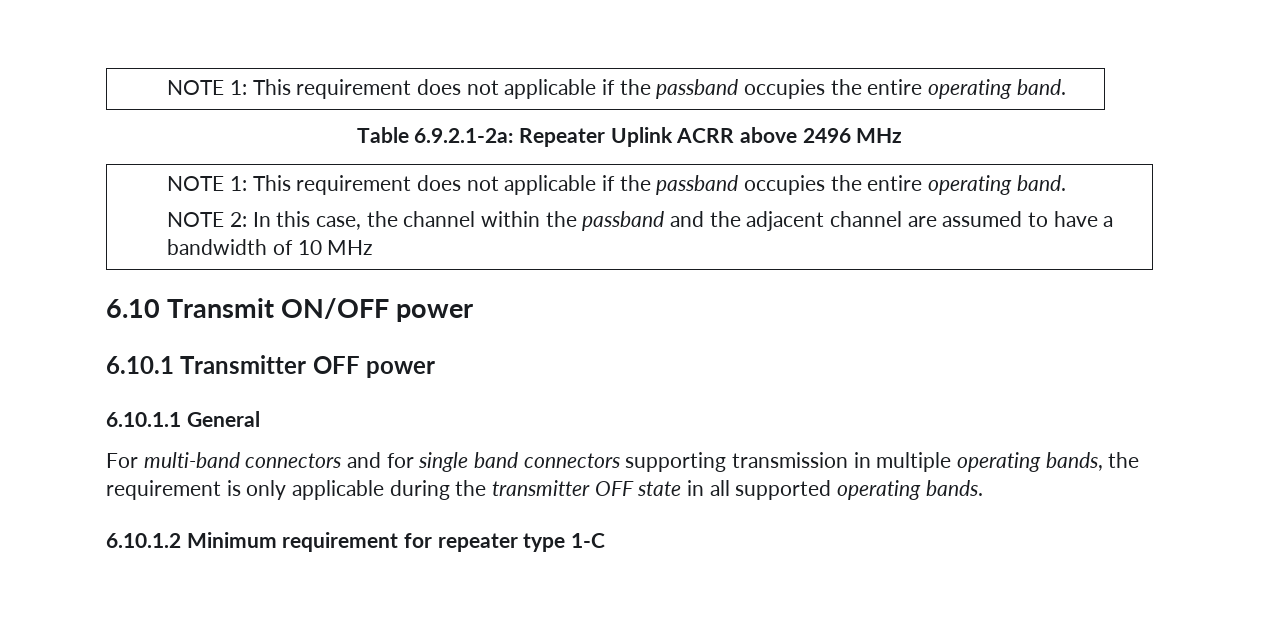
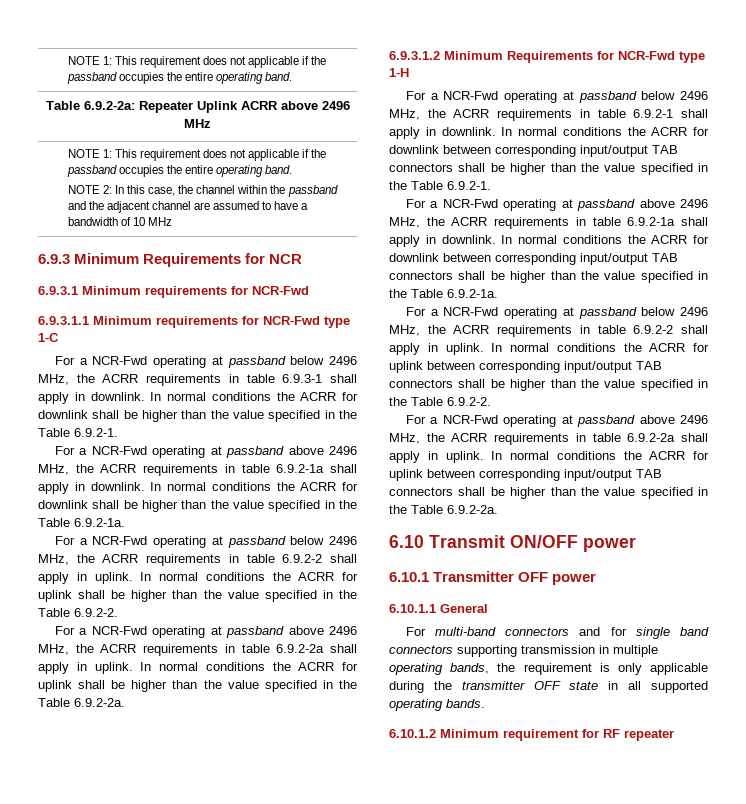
[414,128,514,143] 6.9.2.1-2a: -> [83,101,135,110] 6.9.2-2a:
(373, 247) none -> [38,253,303,267] [38,286,309,298] [38,316,350,328] [38,333,59,342] [54,356,357,368] [38,374,358,386] [38,392,358,404] [38,410,357,422] [38,428,118,437] [54,446,357,458] [38,464,358,476] [38,482,358,494] [38,500,357,512] [38,518,125,527] [54,536,357,548] [38,554,358,566] [38,572,358,584] [38,590,357,602] [38,608,118,617] [54,626,357,638] [38,644,358,656] [38,662,358,674] [38,680,357,692] [38,698,125,707] [389,51,705,63] [389,68,409,77] [405,91,708,103] [389,109,708,121] [389,127,709,139] [389,145,678,157] [389,163,708,175] [389,181,491,190] [405,199,708,211] [389,217,708,229] [389,235,709,247] [389,253,678,265] [389,271,708,283] [389,289,498,298] [405,307,708,319] [389,325,708,337] [389,343,709,355] [389,361,662,373] [389,379,708,391] [389,397,491,406] [405,415,708,427] [389,433,708,445] [389,451,709,463] [389,469,662,481] [389,487,708,499] [389,505,498,514] // 6.9.3 Minimum Requirements for NCR // 6.9.3.1 Minimum requirements for NCR-Fwd // 6.9.3.1.1 Minimum requirements for NCR-Fwd type 1-C // For a NCR-Fwd operating at passband below 2496 MHz, the ACRR requirements in table 6.9.3-1 shall apply in downlink. In normal conditions the ACRR for downlink shall be higher than the value specified in the Table 6.9.2-1. // For a NCR-Fwd operating at passband above 2496 MHz, the ACRR requirements in table 6.9.2-1a shall apply in downlink. In normal conditions the ACRR for downlink shall be higher than the value specified in the Table 6.9.2-1a. // For a NCR-Fwd operating at passband below 2496 MHz, the ACRR requirements in table 6.9.2-2 shall apply in uplink. In normal conditions the ACRR for uplink shall be higher than the value specified in the Table 6.9.2-2. // For a NCR-Fwd operating at passband above 2496 MHz, the ACRR requirements in table 6.9.2-2a shall apply in uplink. In normal conditions the ACRR for uplink shall be higher than the value specified in the Table 6.9.2-2a. // 6.9.3.1.2 Minimum Requirements for NCR-Fwd type 1-H // For a NCR-Fwd operating at passband below 2496 MHz, the ACRR requirements in table 6.9.2-1 shall apply in downlink. In normal conditions the ACRR for downlink between corresponding input/output TAB connectors shall be higher than the value specified in the Table 6.9.2-1. // For a NCR-Fwd operating at passband above 2496 MHz, the ACRR requirements in table 6.9.2-1a shall apply in downlink. In normal conditions the ACRR for downlink between corresponding input/output TAB connectors shall be higher than the value specified in the Table 6.9.2-1a. // For a NCR-Fwd operating at passband below 2496 MHz, the ACRR requirements in table 6.9.2-2 shall apply in uplink. In normal conditions the ACRR for uplink between corresponding input/output TAB connectors shall be higher than the value specified in the Table 6.9.2-2. // For a NCR-Fwd operating at passband above 2496 MHz, the ACRR requirements in table 6.9.2-2a shall apply in uplink. In normal conditions the ACRR for uplink between corresponding input/output TAB connectors shall be higher than the value specified in the Table 6.9.2-2a.
[437,533,606,552] repeater type 1-C -> [603,729,674,741] RF repeater

